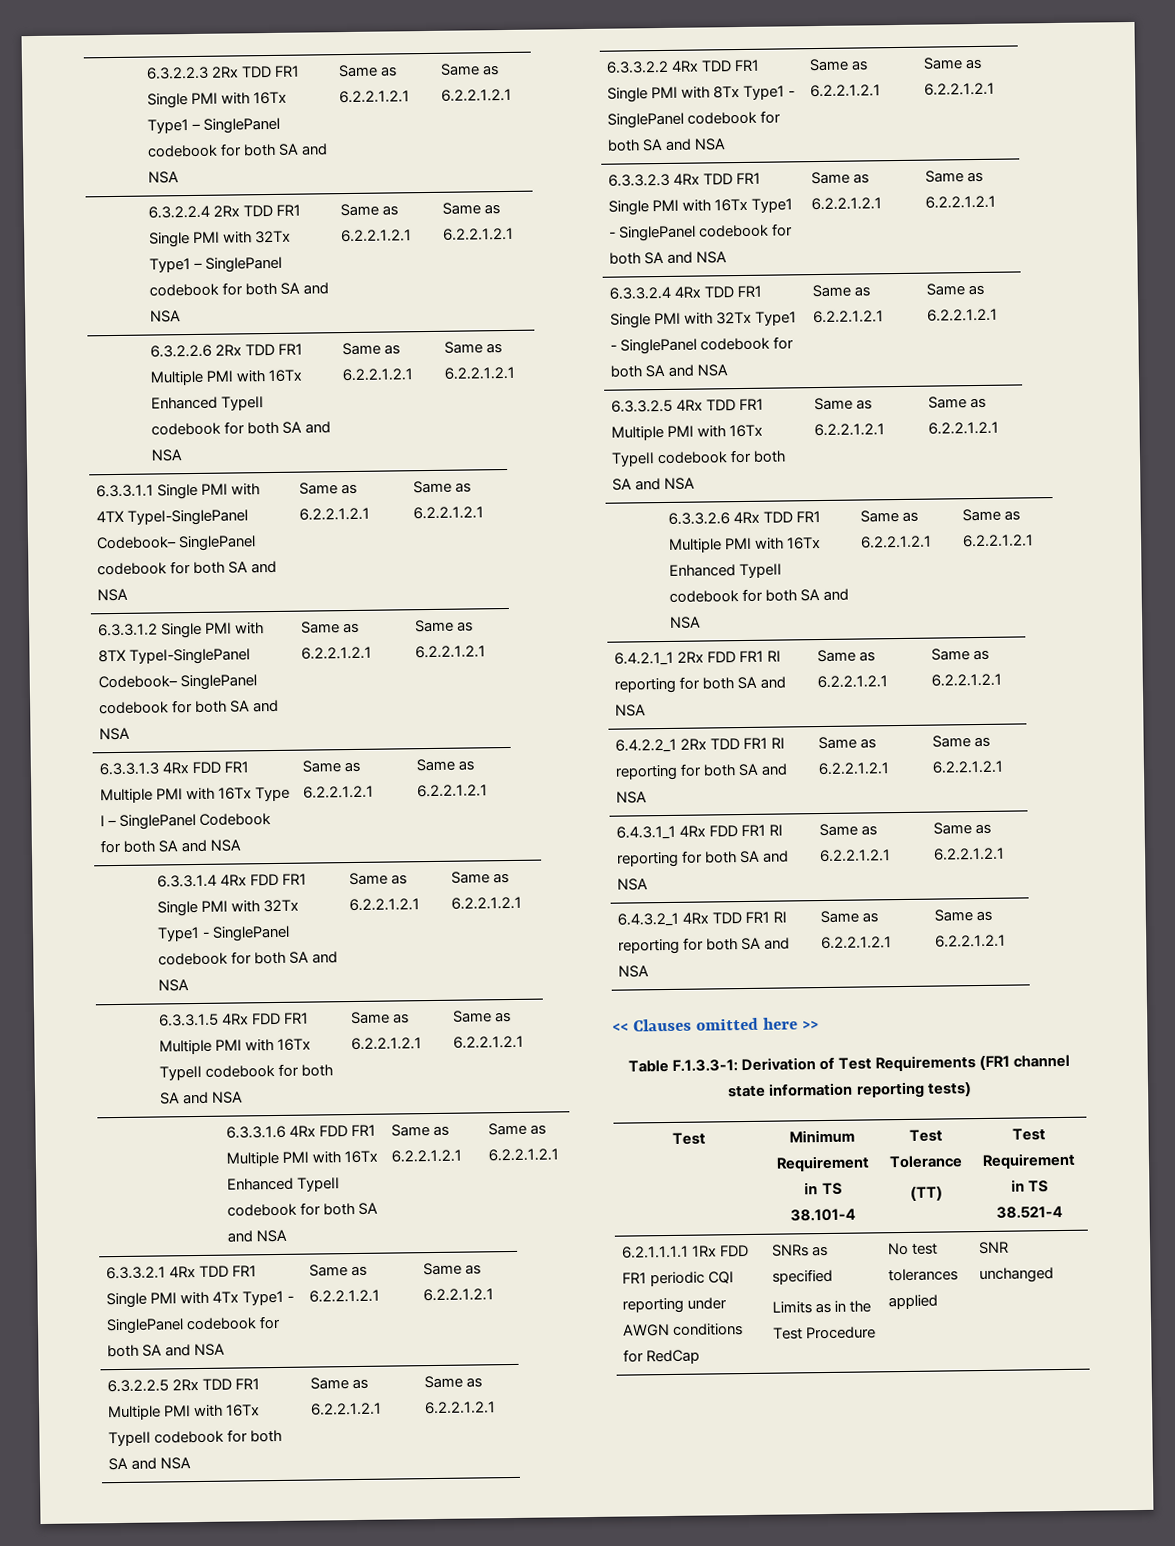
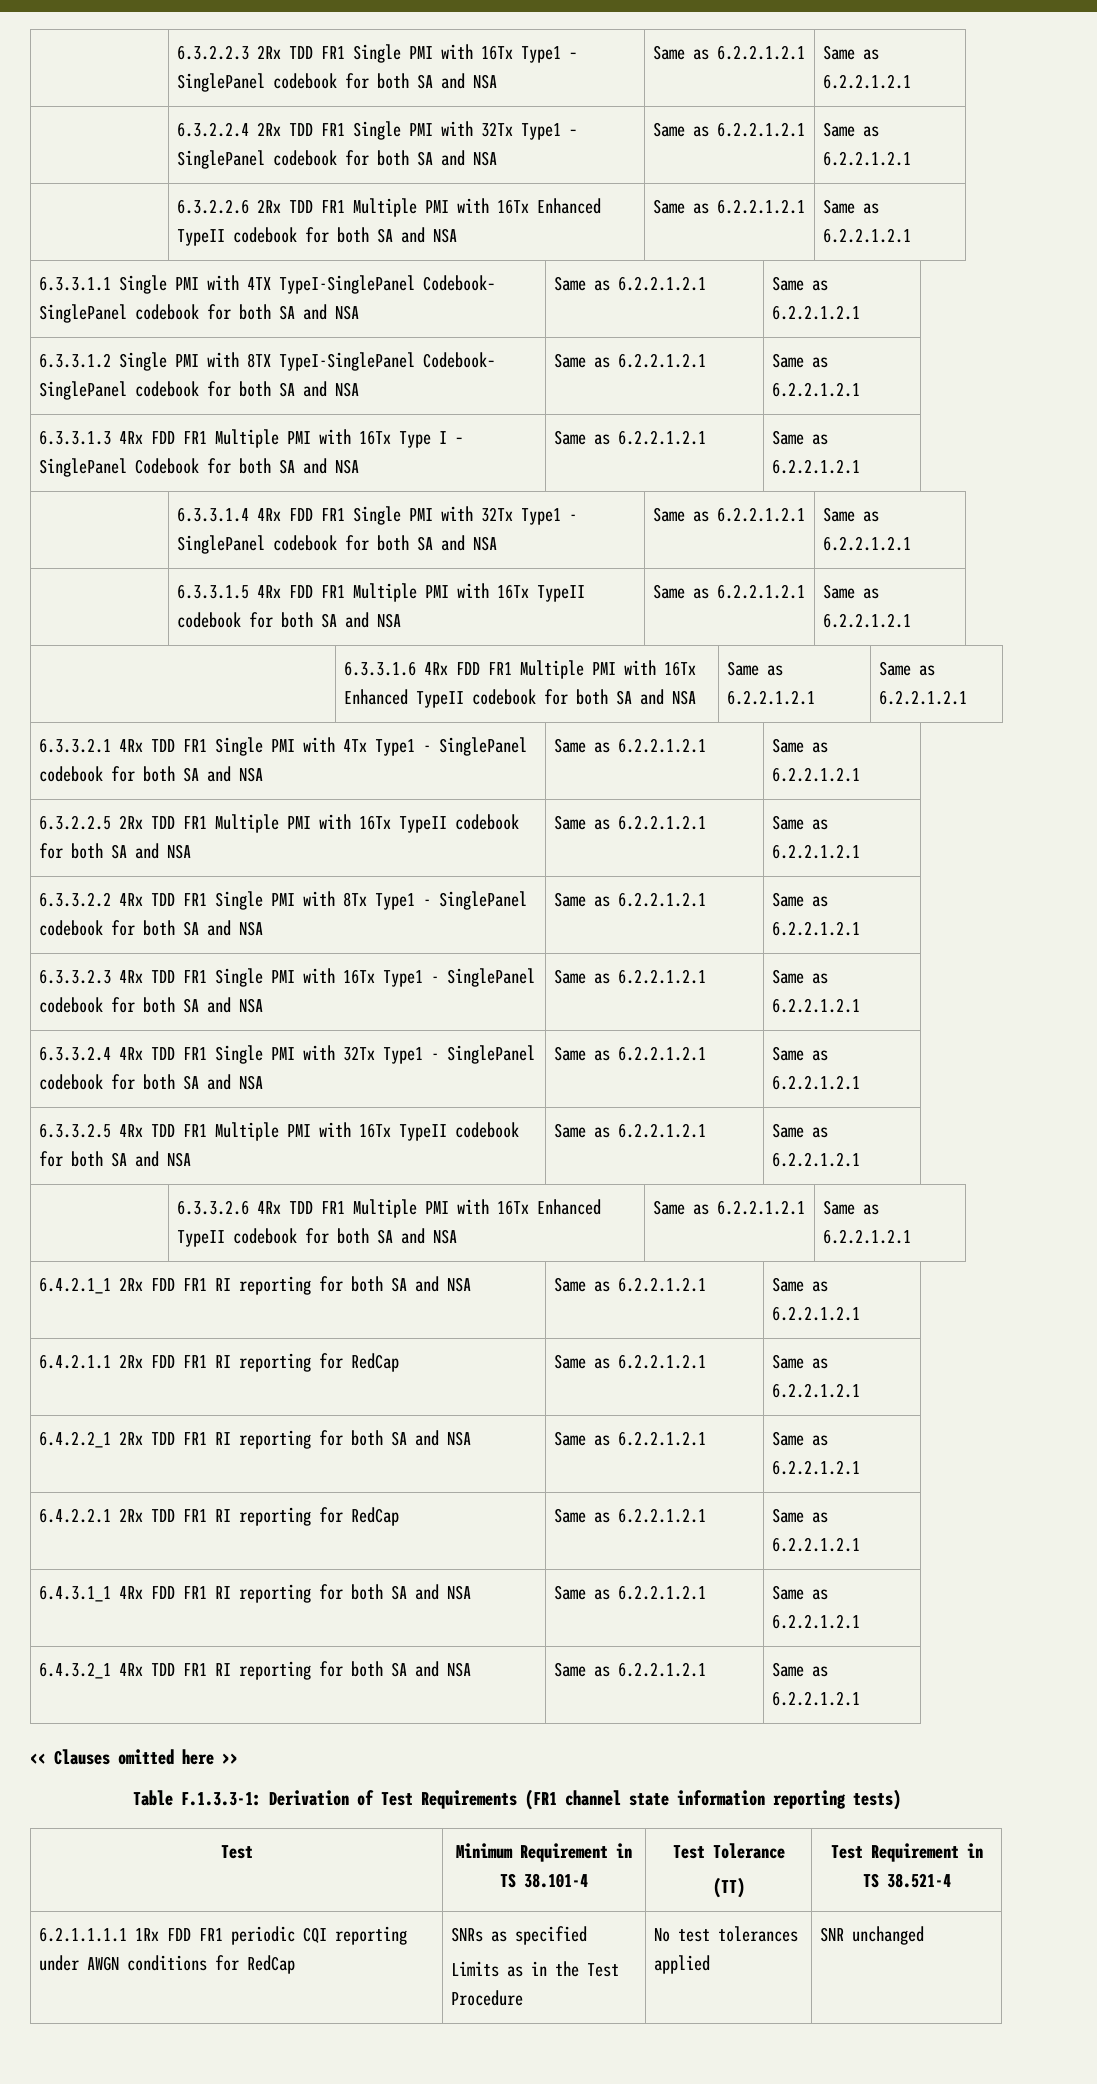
(1002, 680) none -> [38,1353,399,1372] [553,1354,706,1369] [771,1354,828,1369] [771,1383,860,1398] // 6.4.2.1.1 2Rx FDD FR1 RI reporting for RedCap | Same as 6.2.2.1.2.1 | Same as 6.2.2.1.2.1
(1004, 767) none -> [38,1507,399,1526] [553,1508,706,1523] [771,1508,828,1523] [771,1537,860,1552] // 6.4.2.2.1 2Rx TDD FR1 RI reporting for RedCap | Same as 6.2.2.1.2.1 | Same as 6.2.2.1.2.1

